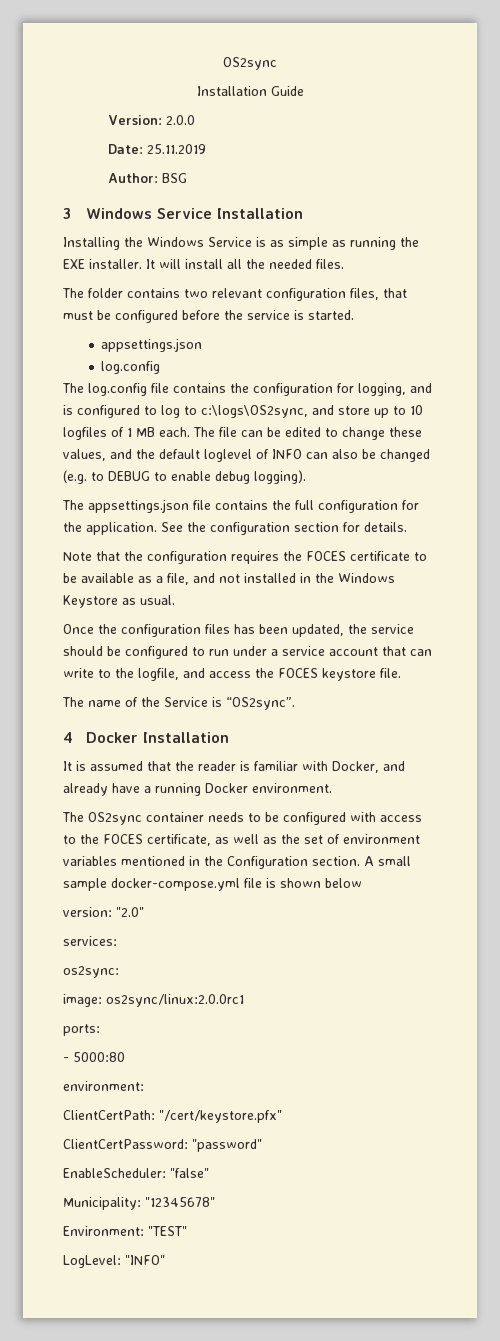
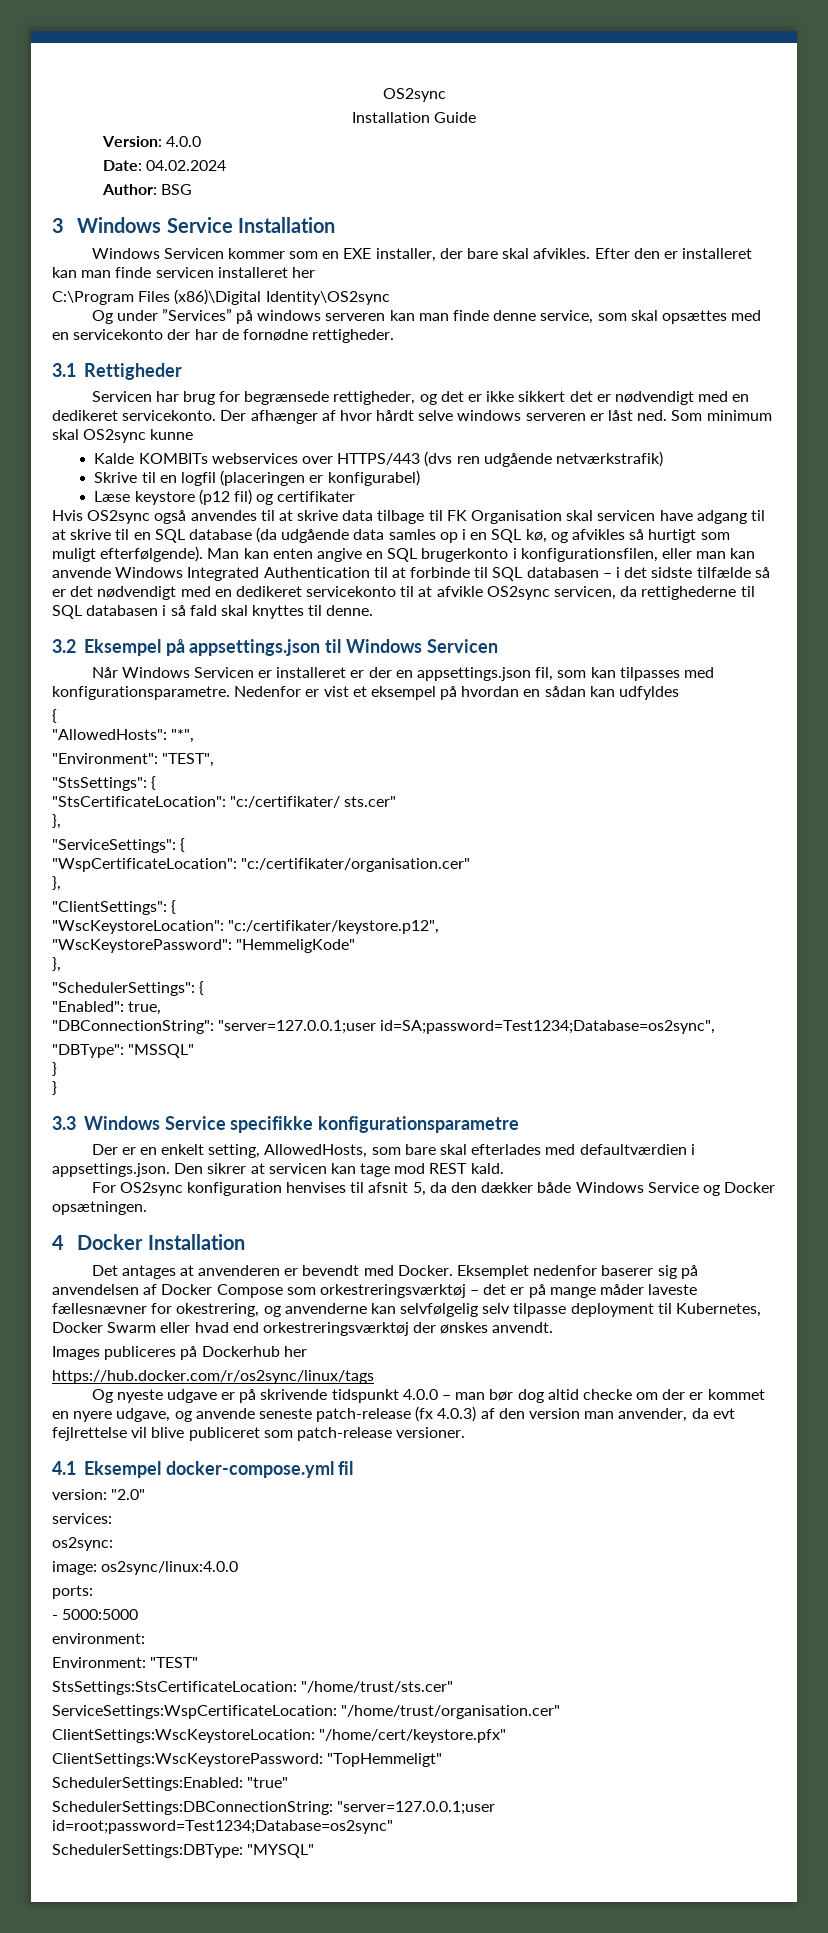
[166,115,196,125] 2.0.0 -> [165,136,201,147] 4.0.0
[147,144,207,154] 25.11.2019 -> [145,160,226,171] 04.02.2024
[63,237,419,250] [63,259,344,269] [62,288,407,301] [63,310,354,323] [101,338,203,352] [101,361,161,374] [62,383,432,396] [63,405,423,418] [63,427,422,440] [63,449,430,462] [63,470,306,484] [62,499,419,513] [63,522,407,535] [63,551,427,564] [63,573,395,585] [63,595,175,608] [63,624,414,637] [63,646,432,659] [63,668,401,681] [62,697,295,710] [63,732,229,743] [63,761,405,773] [63,783,332,796] [62,812,422,825] [63,834,420,846] [63,856,411,869] [63,878,362,891] Installing the Windows Service is as simple as running the EXE installer. It will install all the needed files. // The folder contains two relevant configuration files, that must be configured before the service is started. // appsettings.json // log.config // The log.config file contains the configuration for logging, and is configured to log to c:\logs\OS2sync, and store up to 10 logfiles of 1 MB each. The file can be edited to change these values, and the default loglevel of INFO can also be changed (e.g. to DEBUG to enable debug logging). // The appsettings.json file contains the full configuration for the application. See the configuration section for details. // Note that the configuration requires the FOCES certificate to be available as a file, and not installed in the Windows Keystore as usual. // Once the configuration files has been updated, the service should be configured to run under a service account that can write to the logfile, and access the FOCES keystore file. // The name of the Service is “OS2sync”. // 4 Docker Installation // It is assumed that the reader is familiar with Docker, and already have a running Docker environment. // The OS2sync container needs to be configured with access to the FOCES certificate, as well as the set of environment variables mentioned in the Configuration section. A small sample docker-compose.yml file is shown below -> [91,248,753,262] [52,267,315,278] [52,289,390,305] [91,308,762,324] [52,329,395,343] [52,363,182,380] [91,391,750,405] [52,410,772,424] [52,429,194,443] [94,451,663,467] [94,470,420,486] [94,489,356,505] [52,510,765,524] [52,527,730,543] [52,546,756,562] [52,567,770,581] [52,586,755,600] [52,605,374,619] [52,639,499,656] [91,667,714,681] [52,686,680,700] [52,709,57,723] [52,729,195,743] [52,753,215,767] [52,776,157,791] [52,796,397,808] [52,814,61,829] [52,838,186,853] [52,858,471,872] [52,876,61,891] [52,900,177,915] [52,920,440,934] [52,939,356,953] [52,957,61,972] [52,981,205,996] [52,1001,162,1015] [52,1020,716,1034] [52,1044,195,1058] [52,1062,57,1076] [52,1081,57,1095] [52,1116,520,1133] [91,1144,695,1158] [52,1163,504,1177] [91,1182,776,1196] [52,1201,147,1215] [52,1234,245,1250] [91,1265,698,1279] [52,1284,698,1298] [52,1303,762,1317] [52,1322,554,1336] [52,1346,307,1360] [52,1370,374,1384] [91,1389,765,1403] [52,1406,735,1422] [52,1427,466,1441] [52,1461,354,1478] Windows Servicen kommer som en EXE installer, der bare skal afvikles. Efter den er installeret kan man finde servicen installeret her // C:\Program Files (x86)\Digital Identity\OS2sync // Og under ”Services” på windows serveren kan man finde denne service, som skal opsættes med en servicekonto der har de fornødne rettigheder. // 3.1 Rettigheder // Servicen har brug for begrænsede rettigheder, og det er ikke sikkert det er nødvendigt med en dedikeret servicekonto. Der afhænger af hvor hårdt selve windows serveren er låst ned. Som minimum skal OS2sync kunne // Kalde KOMBITs webservices over HTTPS/443 (dvs ren udgående netværkstrafik) // Skrive til en logfil (placeringen er konfigurabel) // Læse keystore (p12 fil) og certifikater // Hvis OS2sync også anvendes til at skrive data tilbage til FK Organisation skal servicen have adgang til at skrive til en SQL database (da udgående data samles op i en SQL kø, og afvikles så hurtigt som muligt efterfølgende). Man kan enten angive en SQL brugerkonto i konfigurationsfilen, eller man kan anvende Windows Integrated Authentication til at forbinde til SQL databasen – i det sidste tilfælde så er det nødvendigt med en dedikeret servicekonto til at afvikle OS2sync servicen, da rettighederne til SQL databasen i så fald skal knyttes til denne. // 3.2 Eksempel på appsettings.json til Windows Servicen // Når Windows Servicen er installeret er der en appsettings.json fil, som kan tilpasses med konfigurationsparametre. Nedenfor er vist et eksempel på hvordan en sådan kan udfyldes // { // "AllowedHosts": "*", // "Environment": "TEST", // "StsSettings": { // "StsCertificateLocation": "c:/certifikater/ sts.cer" // }, // "ServiceSettings": { // "WspCertificateLocation": "c:/certifikater/organisation.cer" // }, // "ClientSettings": { // "WscKeystoreLocation": "c:/certifikater/keystore.p12", // "WscKeystorePassword": "HemmeligKode" // }, // "SchedulerSettings": { // "Enabled": true, // "DBConnectionString": "server=127.0.0.1;user id=SA;password=Test1234;Database=os2sync", // "DBType": "MSSQL" // } // } // 3.3 Windows Service specifikke konfigurationsparametre // Der er en enkelt setting, AllowedHosts, som bare skal efterlades med defaultværdien i appsettings.json. Den sikrer at servicen kan tage mod REST kald. // For OS2sync konfiguration henvises til afsnit 5, da den dækker både Windows Service og Docker opsætningen. // 4 Docker Installation // Det antages at anvenderen er bevendt med Docker. Eksemplet nedenfor baserer sig på anvendelsen af Docker Compose som orkestreringsværktøj – det er på mange måder laveste fællesnævner for okestrering, og anvenderne kan selvfølgelig selv tilpasse deployment til Kubernetes, Docker Swarm eller hvad end orkestreringsværktøj der ønskes anvendt. // Images publiceres på Dockerhub her // https://hub.docker.com/r/os2sync/linux/tags // Og nyeste udgave er på skrivende tidspunkt 4.0.0 – man bør dog altid checke om der er kommet en nyere udgave, og anvende seneste patch-release (fx 4.0.3) af den version man anvender, da evt fejlrettelse vil blive publiceret som patch-release versioner. // 4.1 Eksempel docker-compose.yml fil
[106,994,244,1007] os2sync/linux:2.0.0rc1 -> [101,1561,239,1575] os2sync/linux:4.0.0
[73,1052,125,1062] 5000:80 -> [62,1609,139,1620] 5000:5000
[63,1110,282,1123] [63,1139,262,1152] [63,1168,209,1178] [63,1197,215,1210] [63,1226,187,1236] [63,1255,165,1268] ClientCertPath: "/cert/keystore.pfx" // ClientCertPassword: "password" // EnableScheduler: "false" // Municipality: "12345678" // Environment: "TEST" // LogLevel: "INFO" -> [52,1657,199,1668] [52,1681,454,1695] [52,1705,561,1719] [52,1729,507,1743] [52,1753,443,1767] [52,1777,289,1791] [52,1801,496,1815] [52,1820,393,1834] [52,1844,315,1858] Environment: "TEST" // StsSettings:StsCertificateLocation: "/home/trust/sts.cer" // ServiceSettings:WspCertificateLocation: "/home/trust/organisation.cer" // ClientSettings:WscKeystoreLocation: "/home/cert/keystore.pfx" // ClientSettings:WscKeystorePassword: "TopHemmeligt" // SchedulerSettings:Enabled: "true" // SchedulerSettings:DBConnectionString: "server=127.0.0.1;user id=root;password=Test1234;Database=os2sync" // SchedulerSettings:DBType: "MYSQL"

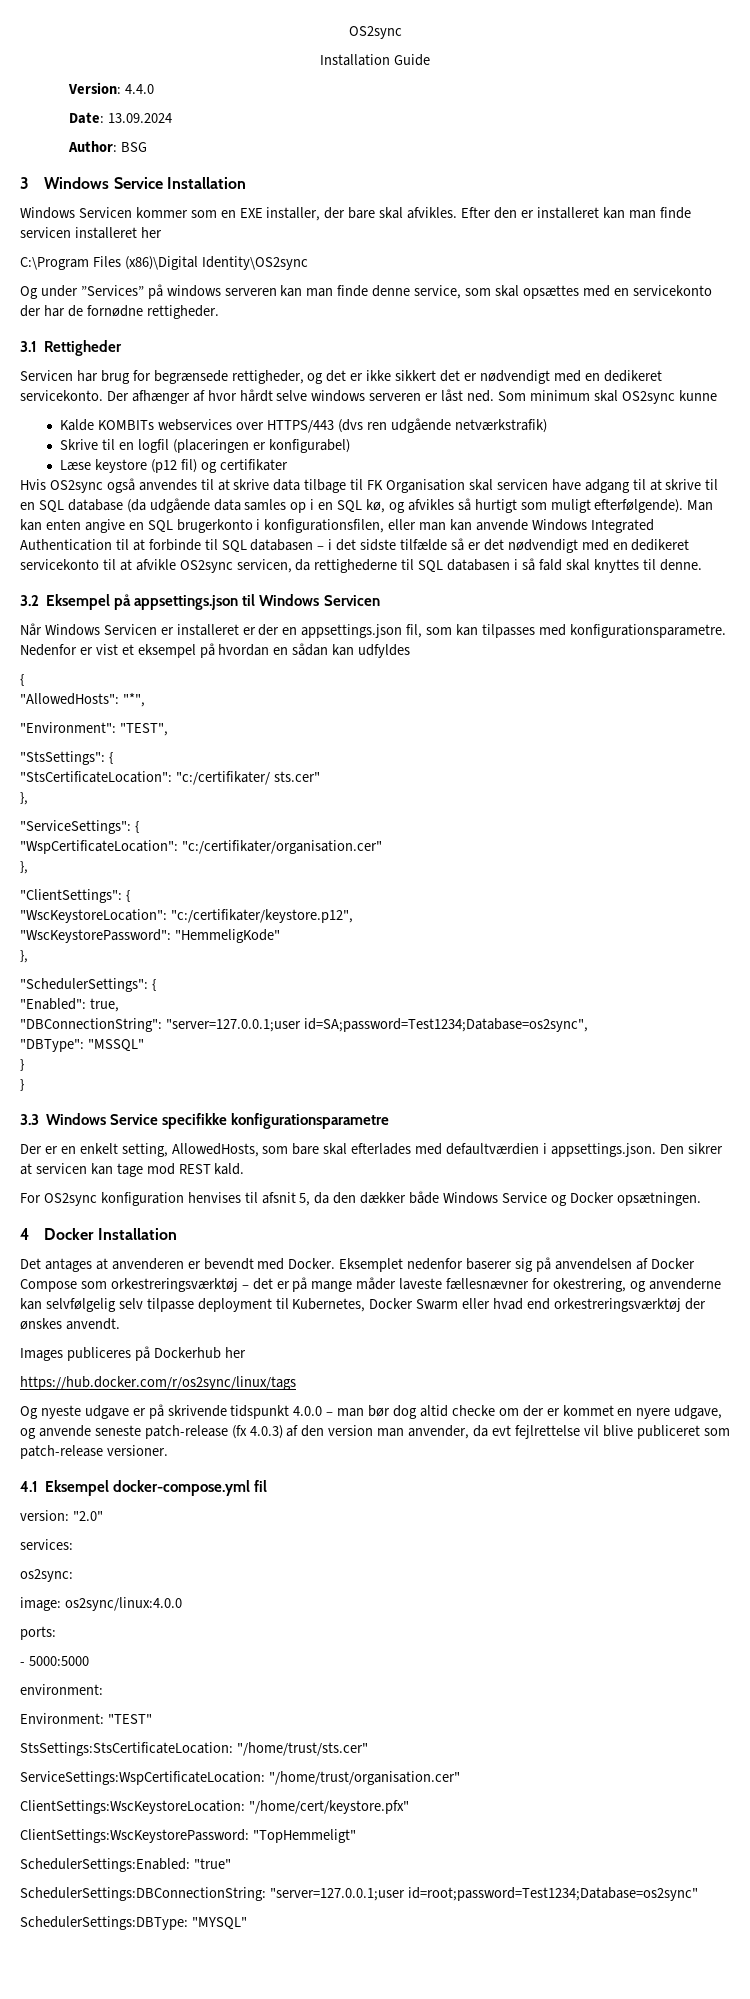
[165,136,201,147] 4.0.0 -> [124,84,154,94] 4.4.0
[145,160,226,171] 04.02.2024 -> [107,113,172,123] 13.09.2024

